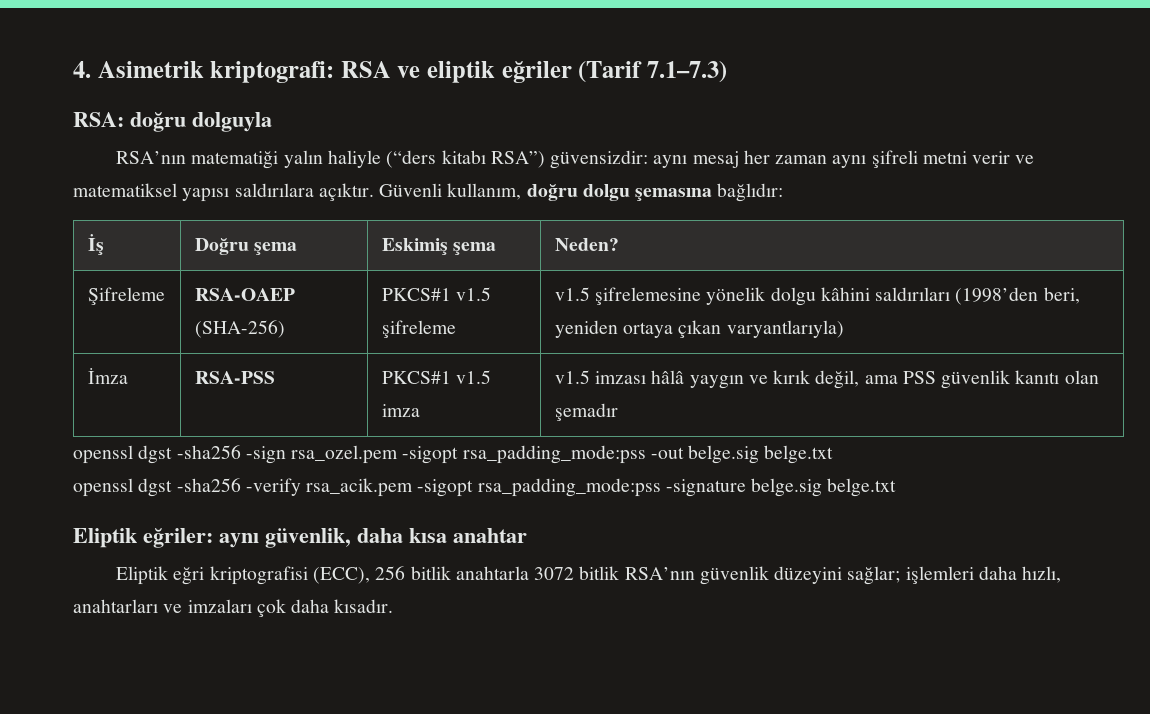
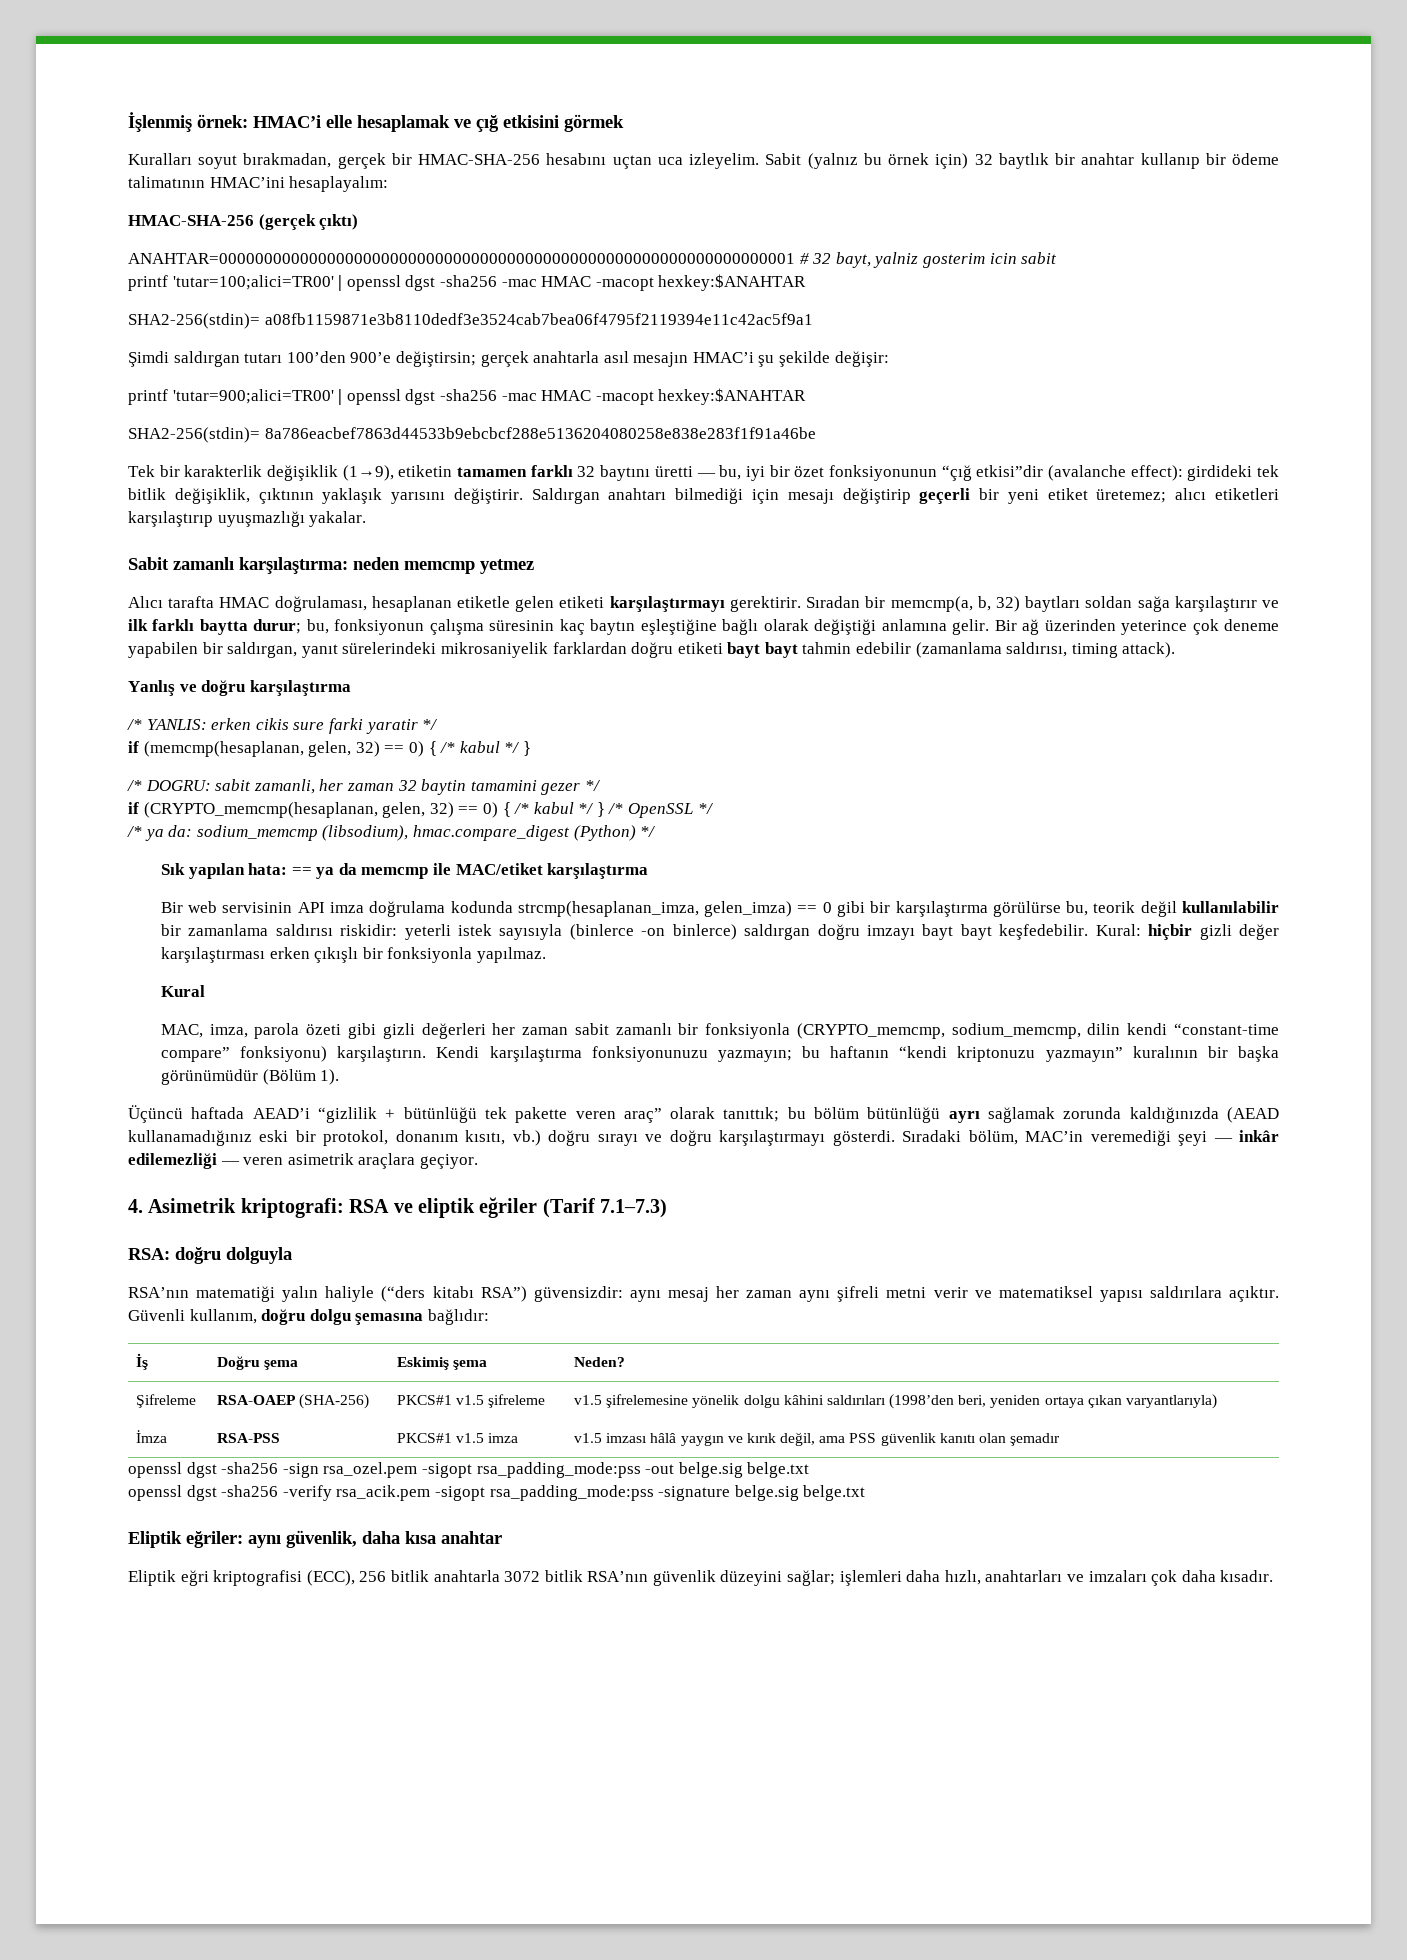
(73, 69) none -> [128,112,624,132] [128,153,1279,169] [128,176,389,192] [128,214,359,230] [128,252,1058,268] [128,274,807,291] [128,313,813,329] [128,351,889,367] [128,388,807,405] [128,427,816,443] [128,465,1279,481] [128,488,1280,504] [128,511,367,527] [128,557,534,574] [128,596,1279,612] [128,619,1279,635] [128,642,1176,658] [128,680,351,696] [127,718,439,734] [128,741,531,757] [127,779,601,795] [128,802,714,818] [127,825,657,841] [160,863,649,879] [160,901,1279,917] [160,924,1279,940] [160,947,546,963] [160,985,205,997] [160,1023,1279,1039] [160,1046,1279,1062] [160,1069,340,1085] [128,1105,1279,1123] [128,1130,1279,1146] [128,1153,478,1169] İşlenmiş örnek: HMAC’i elle hesaplamak ve çığ etkisini görmek // Kuralları soyut bırakmadan, gerçek bir HMAC-SHA-256 hesabını uçtan uca izleyelim. Sabit (yalnız bu örnek için) 32 baytlık bir anahtar kullanıp bir ödeme talimatının HMAC’ini hesaplayalım: // HMAC-SHA-256 (gerçek çıktı) // ANAHTAR=0000000000000000000000000000000000000000000000000000000000000001 # 32 bayt, yalniz gosterim icin sabit // printf 'tutar=100;alici=TR00' | openssl dgst -sha256 -mac HMAC -macopt hexkey:$ANAHTAR // SHA2-256(stdin)= a08fb1159871e3b8110dedf3e3524cab7bea06f4795f2119394e11c42ac5f9a1 // Şimdi saldırgan tutarı 100’den 900’e değiştirsin; gerçek anahtarla asıl mesajın HMAC’i şu şekilde değişir: // printf 'tutar=900;alici=TR00' | openssl dgst -sha256 -mac HMAC -macopt hexkey:$ANAHTAR // SHA2-256(stdin)= 8a786eacbef7863d44533b9ebcbcf288e5136204080258e838e283f1f91a46be // Tek bir karakterlik değişiklik (1→9), etiketin tamamen farklı 32 baytını üretti — bu, iyi bir özet fonksiyonunun “çığ etkisi”dir (avalanche effect): girdideki tek bitlik değişiklik, çıktının yaklaşık yarısını değiştirir. Saldırgan anahtarı bilmediği için mesajı değiştirip geçerli bir yeni etiket üretemez; alıcı etiketleri karşılaştırıp uyuşmazlığı yakalar. // Sabit zamanlı karşılaştırma: neden memcmp yetmez // Alıcı tarafta HMAC doğrulaması, hesaplanan etiketle gelen etiketi karşılaştırmayı gerektirir. Sıradan bir memcmp(a, b, 32) baytları soldan sağa karşılaştırır ve ilk farklı baytta durur; bu, fonksiyonun çalışma süresinin kaç baytın eşleştiğine bağlı olarak değiştiği anlamına gelir. Bir ağ üzerinden yeterince çok deneme yapabilen bir saldırgan, yanıt sürelerindeki mikrosaniyelik farklardan doğru etiketi bayt bayt tahmin edebilir (zamanlama saldırısı, timing attack). // Yanlış ve doğru karşılaştırma // /* YANLIS: erken cikis sure farki yaratir */ // if (memcmp(hesaplanan, gelen, 32) == 0) { /* kabul */ } // /* DOGRU: sabit zamanli, her zaman 32 baytin tamamini gezer */ // if (CRYPTO_memcmp(hesaplanan, gelen, 32) == 0) { /* kabul */ } /* OpenSSL */ // /* ya da: sodium_memcmp (libsodium), hmac.compare_digest (Python) */ // Sık yapılan hata: == ya da memcmp ile MAC/etiket karşılaştırma // Bir web servisinin API imza doğrulama kodunda strcmp(hesaplanan_imza, gelen_imza) == 0 gibi bir karşılaştırma görülürse bu, teorik değil kullanılabilir bir zamanlama saldırısı riskidir: yeterli istek sayısıyla (binlerce -on binlerce) saldırgan doğru imzayı bayt bayt keşfedebilir. Kural: hiçbir gizli değer karşılaştırması erken çıkışlı bir fonksiyonla yapılmaz. // Kural // MAC, imza, parola özeti gibi gizli değerleri her zaman sabit zamanlı bir fonksiyonla (CRYPTO_memcmp, sodium_memcmp, dilin kendi “constant-time compare” fonksiyonu) karşılaştırın. Kendi karşılaştırma fonksiyonunuzu yazmayın; bu haftanın “kendi kriptonuzu yazmayın” kuralının bir başka görünümüdür (Bölüm 1). // Üçüncü haftada AEAD’i “gizlilik + bütünlüğü tek pakette veren araç” olarak tanıttık; bu bölüm bütünlüğü ayrı sağlamak zorunda kaldığınızda (AEAD kullanamadığınız eski bir protokol, donanım kısıtı, vb.) doğru sırayı ve doğru karşılaştırmayı gösterdi. Sıradaki bölüm, MAC’in veremediği şeyi — inkâr edilemezliği — veren asimetrik araçlara geçiyor. //

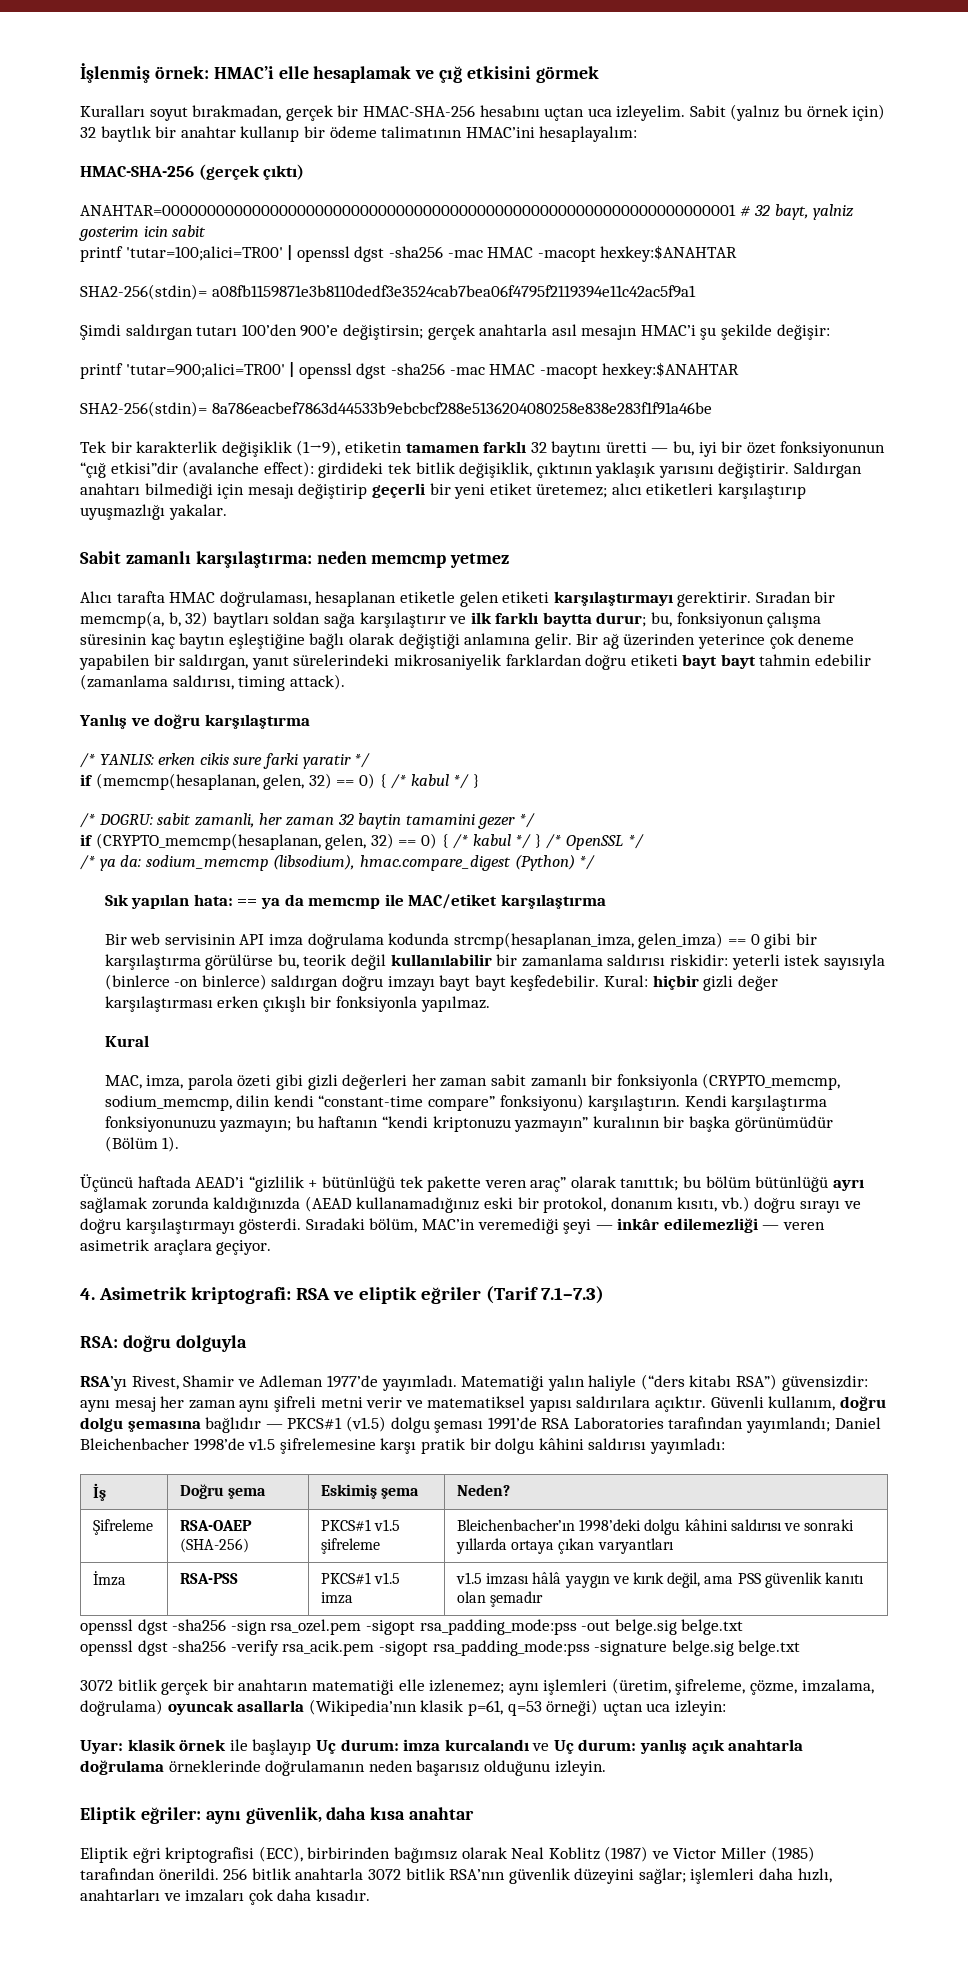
[128,1286,276,1302] RSA’nın matematiği -> [80,1375,545,1391] RSA’yı Rivest, Shamir ve Adleman 1977’de yayımladı. Matematiği
[427,1309,489,1325] bağlıdır: -> [205,1416,881,1433] [80,1438,725,1454] bağlıdır — PKCS#1 (v1.5) dolgu şeması 1991’de RSA Laboratories tarafından yayımlandı; Daniel Bleichenbacher 1998’de v1.5 şifrelemesine karşı pratik bir dolgu kâhini saldırısı yayımladı:
[573,1394,1041,1409] v1.5 şifrelemesine yönelik dolgu kâhini saldırıları (1998’den beri, yeniden -> [457,1519,855,1535] [456,1538,508,1554] Bleichenbacher’ın 1998’deki dolgu kâhini saldırısı ve sonraki yıllarda
[1126,1394,1218,1409] varyantlarıyla) -> [597,1538,674,1554] varyantları
(866, 1493) none -> [80,1678,874,1695] [80,1699,726,1716] [80,1739,804,1755] [80,1760,606,1776] // 3072 bitlik gerçek bir anahtarın matematiği elle izlenemez; aynı işlemleri (üretim, şifreleme, çözme, imzalama, doğrulama) oyuncak asallarla (Wikipedia’nın klasik p=61, q=53 örneği) uçtan uca izleyin: // Uyar: klasik örnek ile başlayıp Uç durum: imza kurcalandı ve Uç durum: yanlış açık anahtarla doğrulama örneklerinde doğrulamanın neden başarısız olduğunu izleyin.
(355, 1578) none -> [307,1846,815,1863] [80,1868,219,1880] birbirinden bağımsız olarak Neal Koblitz (1987) ve Victor Miller (1985) tarafından önerildi.

